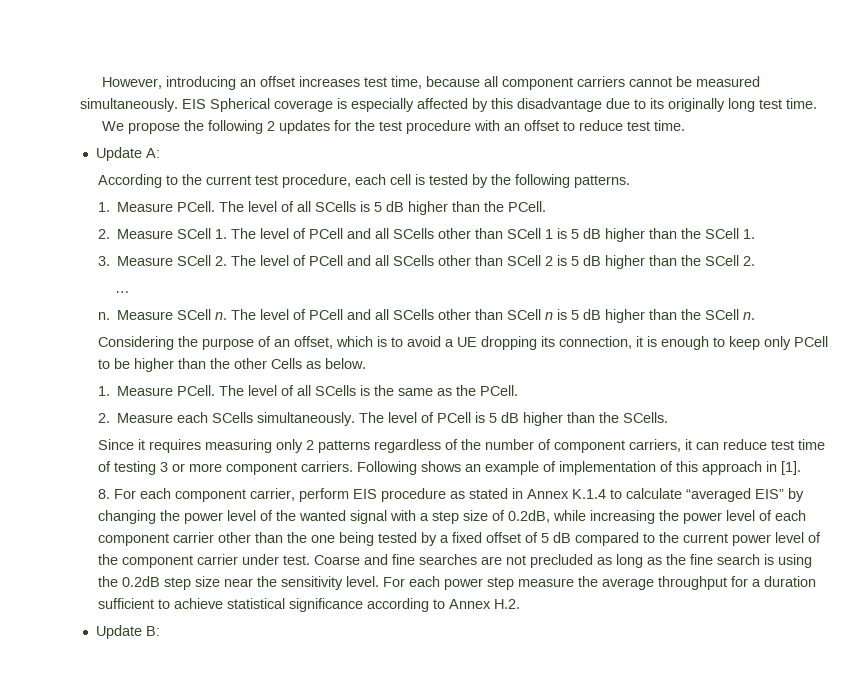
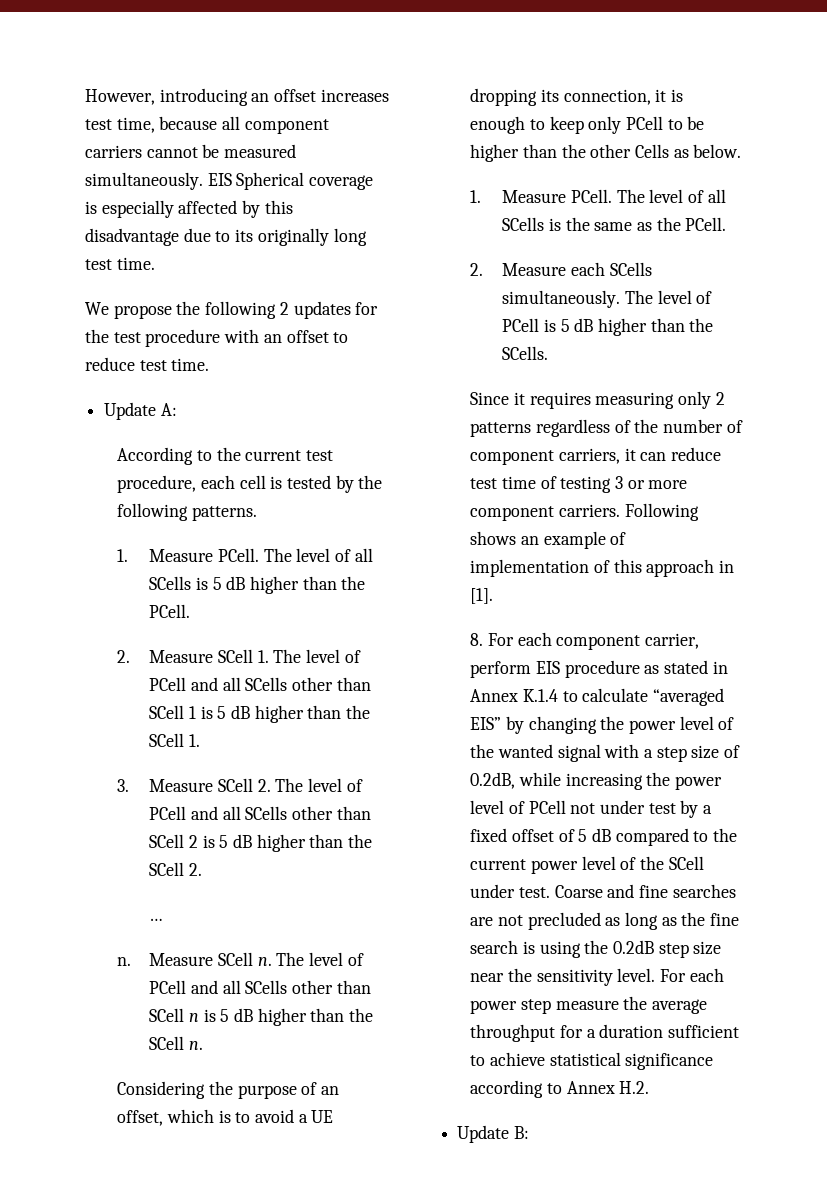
[774,510,806,521] [97,532,417,546] each component carrier other than the one being tested -> [528,800,676,814] PCell not under test
[121,554,238,568] component carrier -> [668,856,704,870] SCell

